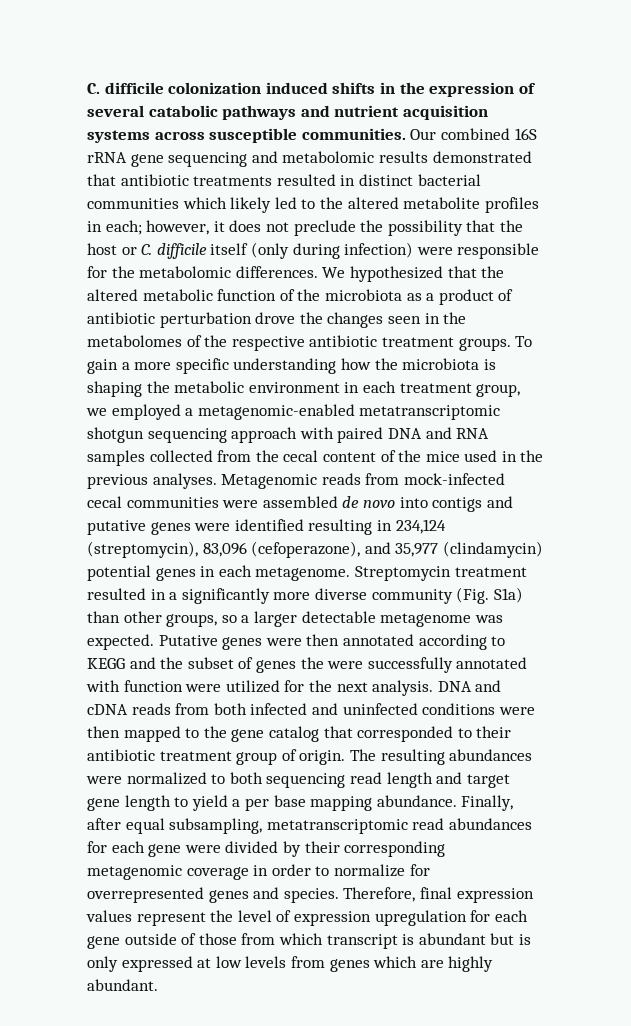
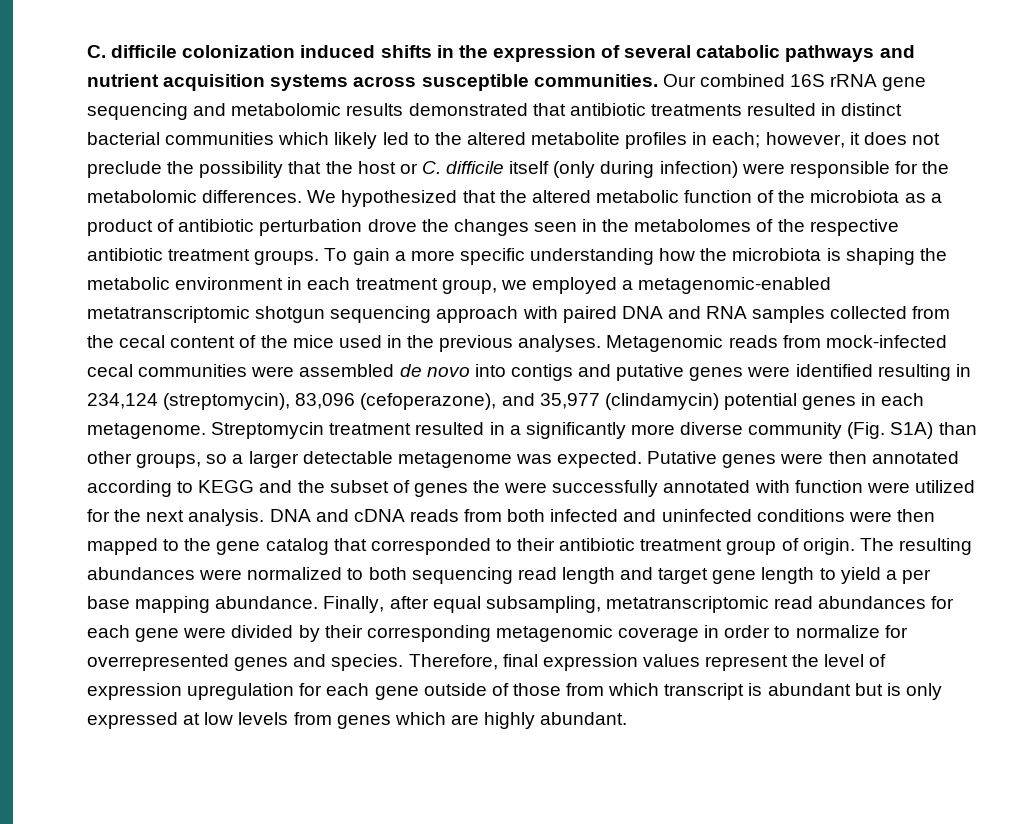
[493,587,523,603] S1a) -> [890,422,934,439] S1A)

